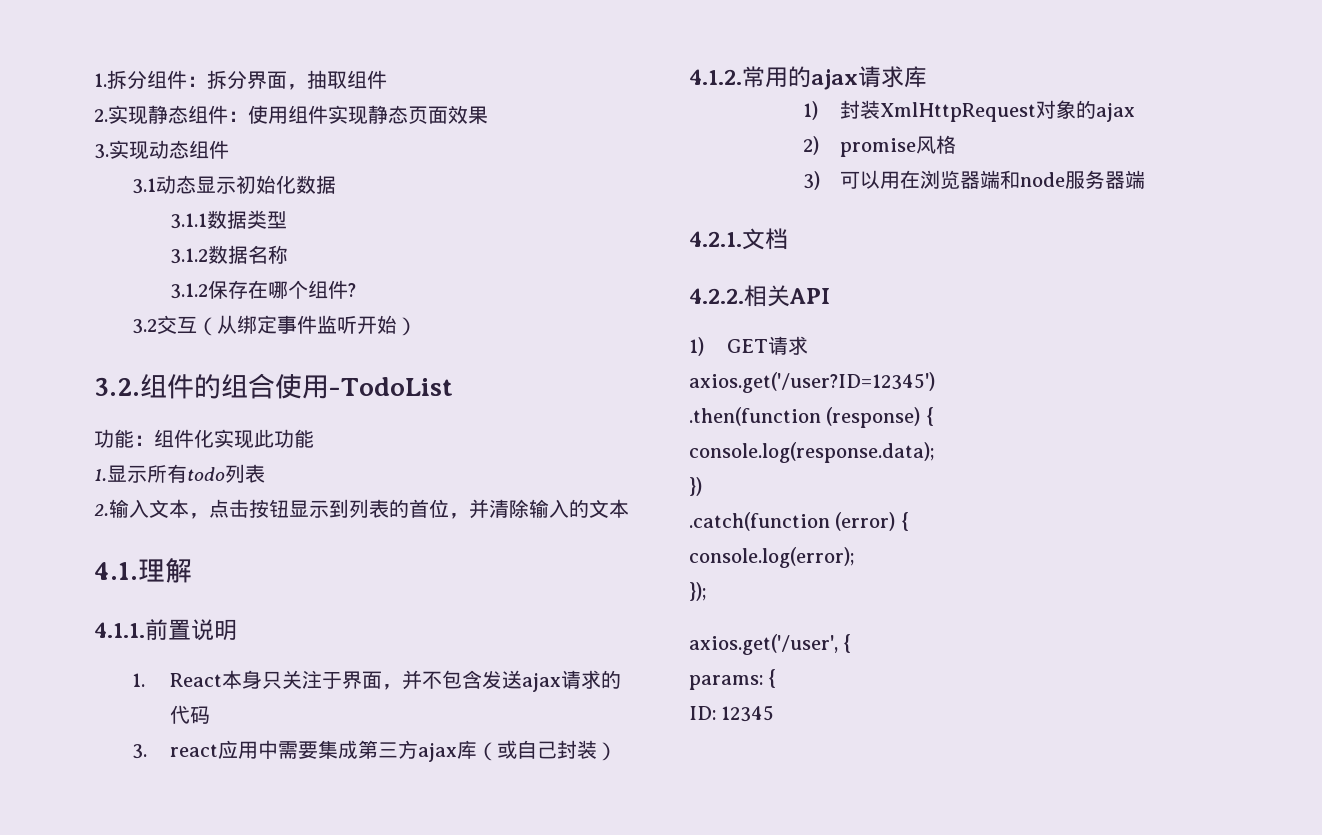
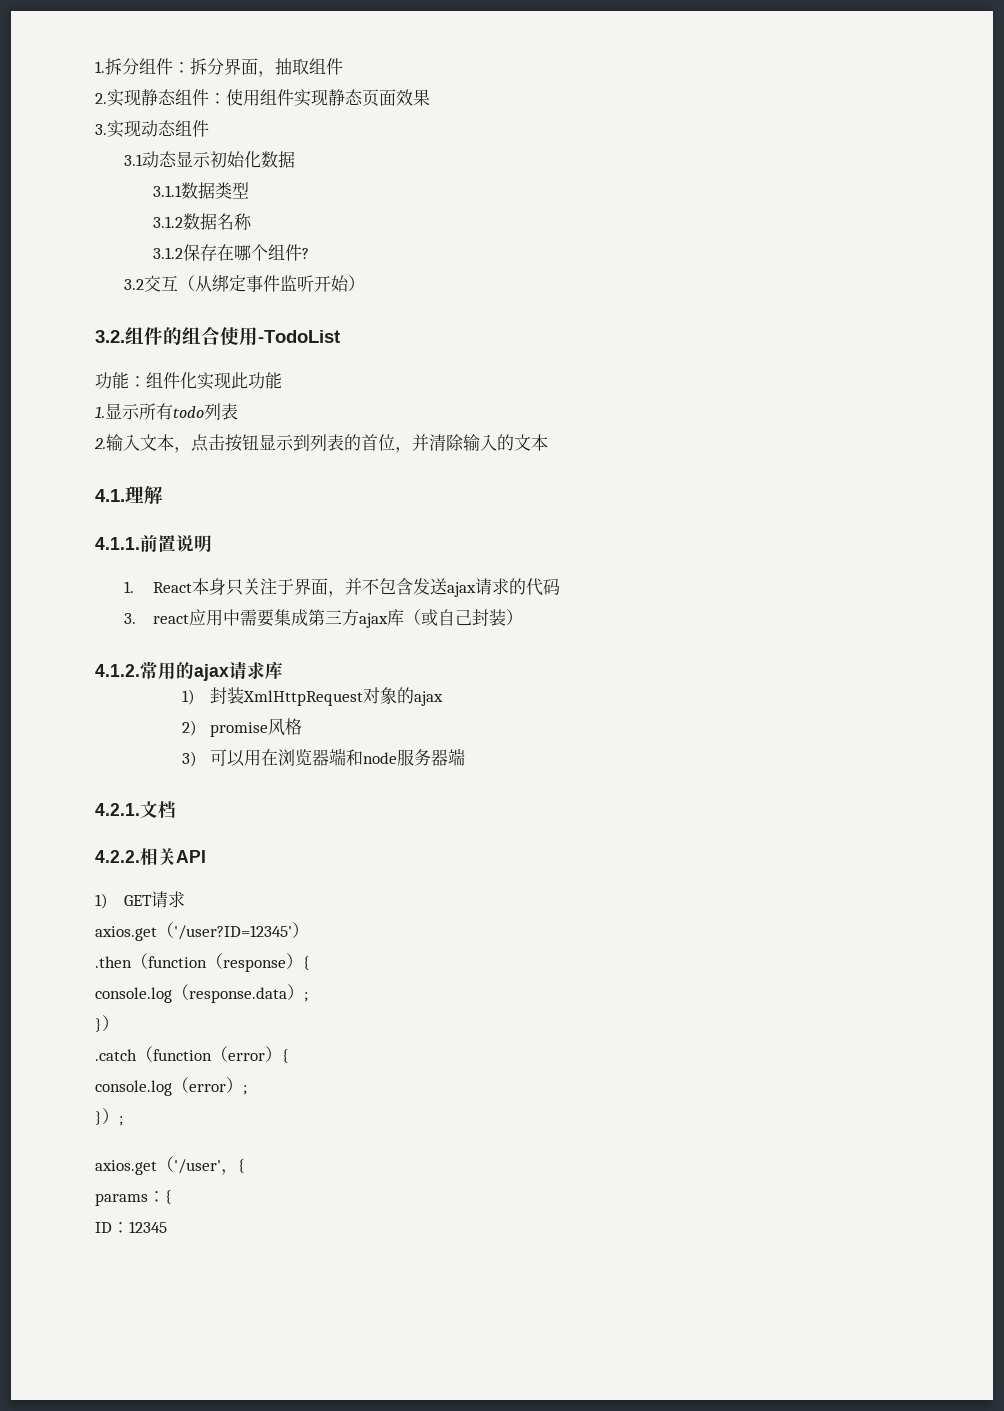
[689,372,935,393] [689,407,934,428] [689,442,935,463] [689,477,702,496] [689,512,909,531] [689,547,855,568] [689,582,707,601] [689,634,852,655] [689,669,777,690] [689,706,716,720] axios.get('/user?ID=12345') // .then(function (response) { // console.log(response.data); // }) // .catch(function (error) { // console.log(error); // }); // axios.get('/user', { // params: { // ID: -> [95,922,309,941] [95,953,310,972] [95,984,308,1003] [95,1015,119,1032] [95,1046,289,1063] [95,1077,247,1096] [95,1108,123,1126] [95,1156,245,1175] [95,1190,172,1206] [95,1222,129,1233] axios.get（'/user?ID=12345'） // .then（function（response）{ // console.log（response.data）; // }） // .catch（function（error）{ // console.log（error）; // }）; // axios.get（'/user'，{ // params：{ // ID：

